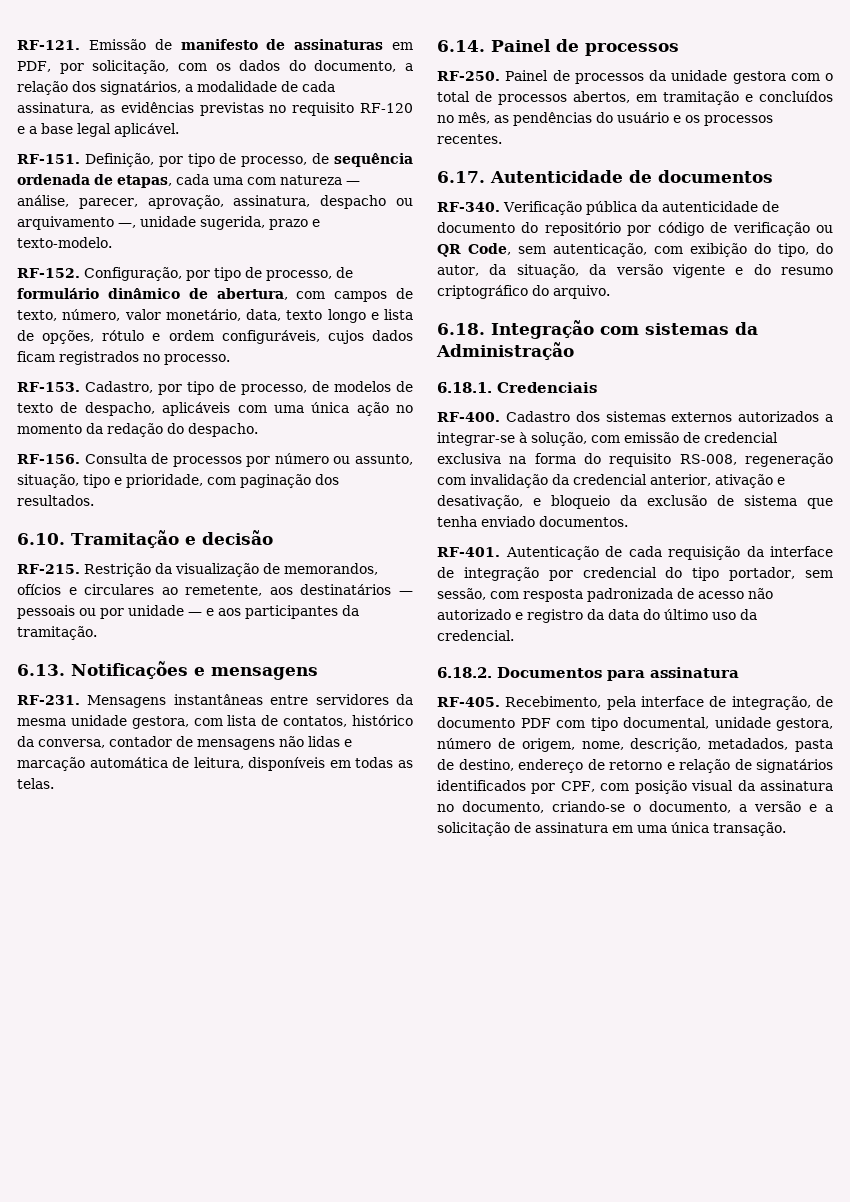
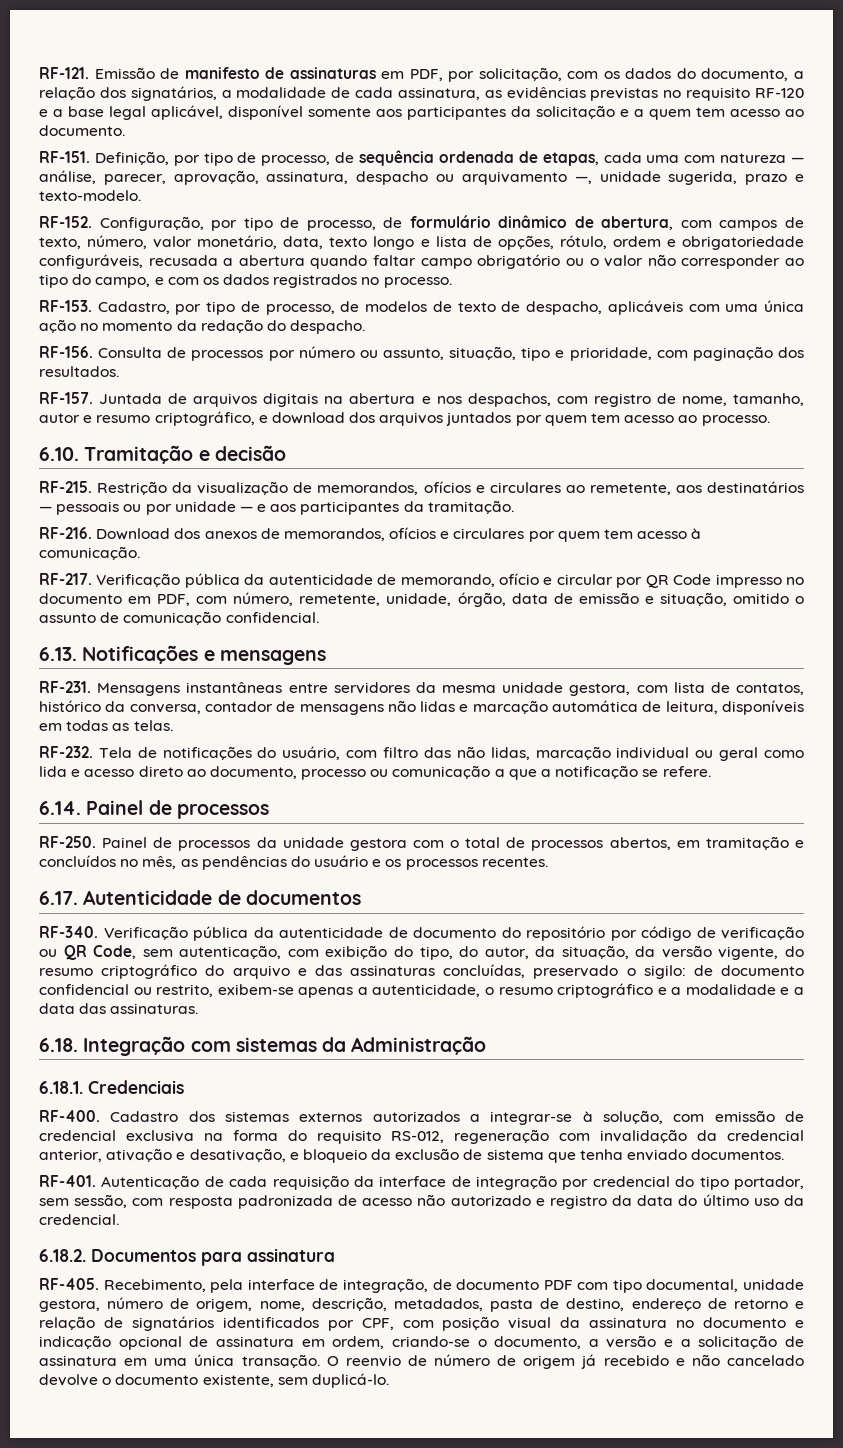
[114,123,179,137] aplicável. -> [151,105,804,120] [39,125,125,136] aplicável, disponível somente aos participantes da solicitação e a quem tem acesso ao documento.
[102,330,413,344] [17,351,55,362] rótulo e ordem configuráveis, cujos dados ficam -> [559,235,804,250] [39,254,805,269] [39,274,270,288] rótulo, ordem e obrigatoriedade configuráveis, recusada a abertura quando faltar campo obrigatório ou o valor não corresponder ao tipo do campo, e com os dados
(94, 500) none -> [39,392,804,407] [39,411,770,426] // RF-157. Juntada de arquivos digitais na abertura e nos despachos, com registro de nome, tamanho, autor e resumo criptográfico, e download dos arquivos juntados por quem tem acesso ao processo.
(97, 633) none -> [39,527,702,542] [39,546,140,560] [39,573,805,588] [39,592,804,607] [39,611,319,625] // RF-216. Download dos anexos de memorandos, ofícios e circulares por quem tem acesso à comunicação. // RF-217. Verificação pública da autenticidade de memorando, ofício e circular por QR Code impresso no documento em PDF, com número, remetente, unidade, órgão, data de emissão e situação, omitido o assunto de comunicação confidencial.
(54, 783) none -> [39,746,804,761] [39,765,711,780] // RF-232. Tela de notificações do usuário, com filtro das não lidas, marcação individual ou geral como lida e acesso direto ao documento, processo ou comunicação a que a notificação se refere.
[671,264,744,278] vigente e -> [718,946,779,960] vigente,
[553,285,610,299] arquivo. -> [232,964,804,979] [39,983,804,998] [39,1003,199,1014] arquivo e das assinaturas concluídas, preservado o sigilo: de documento confidencial ou restrito, exibem-se apenas a autenticidade, o resumo criptográfico e a modalidade e a data das assinaturas.
[679,454,737,465] RS-008, -> [391,1131,444,1143] RS-012,
[462,801,544,813] documento, -> [703,1317,804,1328] [39,1335,385,1350] documento e indicação opcional de assinatura em ordem,
(786, 829) none -> [326,1354,804,1369] [39,1373,389,1388] O reenvio de número de origem já recebido e não cancelado devolve o documento existente, sem duplicá-lo.

